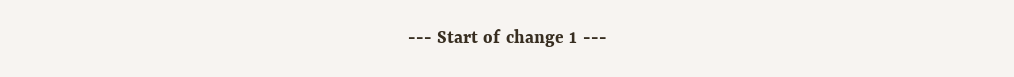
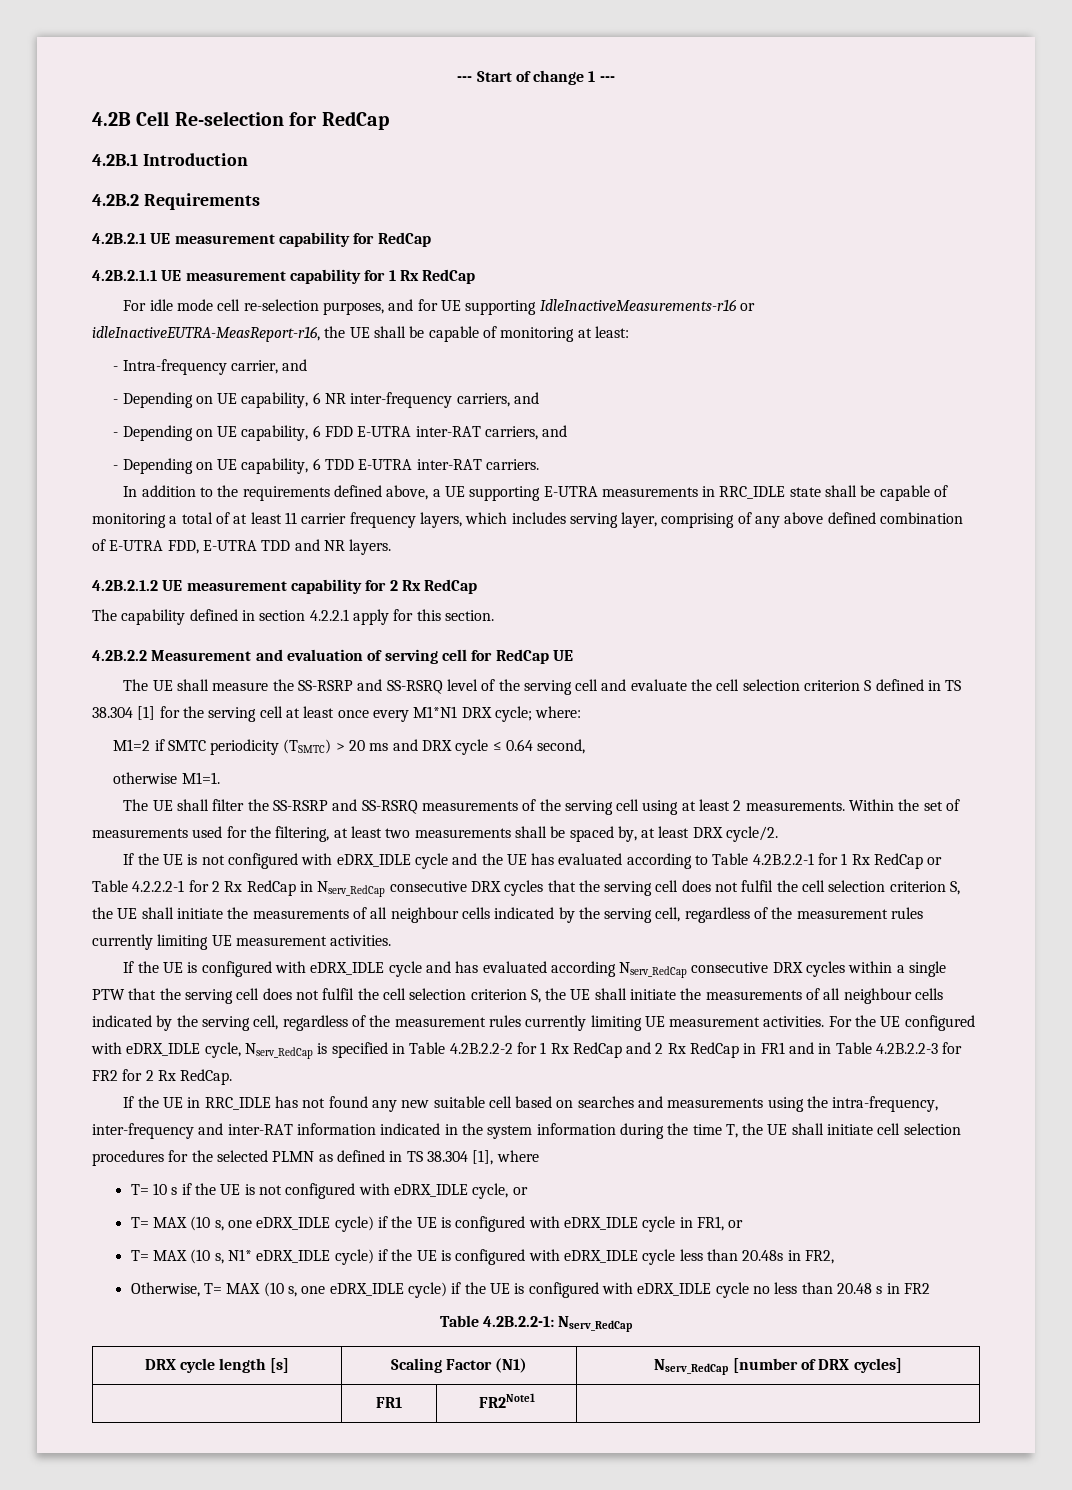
(607, 40) none -> [92,111,389,130] [92,153,248,166] [92,193,260,210] [92,232,431,247] [92,269,476,284] [123,299,755,315] [92,326,629,342] [113,359,308,375] [113,392,540,408] [113,425,568,441] [113,458,540,474] [123,485,949,501] [92,512,964,528] [92,539,392,555] [92,579,478,594] [92,609,494,625] [92,649,573,664] [123,679,962,695] [92,706,582,722] [113,739,586,755] [113,772,220,784] [123,799,961,815] [92,826,779,842] [123,853,943,869] [92,880,961,897] [92,907,924,923] [92,934,392,950] [123,961,947,978] [92,988,944,1004] [92,1015,975,1031] [91,1042,963,1059] [92,1069,233,1085] [123,1096,939,1112] [92,1123,961,1139] [92,1150,539,1166] [130,1183,528,1199] [130,1216,744,1232] [130,1249,834,1265] [130,1282,930,1298] [439,1315,634,1332] [144,1358,290,1373] [390,1358,528,1373] [654,1358,902,1375] [376,1397,402,1408] [478,1393,535,1408] // 4.2B Cell Re-selection for RedCap // 4.2B.1 Introduction // 4.2B.2 Requirements // 4.2B.2.1 UE measurement capability for RedCap // 4.2B.2.1.1 UE measurement capability for 1 Rx RedCap // For idle mode cell re-selection purposes, and for UE supporting IdleInactiveMeasurements-r16 or idleInactiveEUTRA-MeasReport-r16, the UE shall be capable of monitoring at least: // - Intra-frequency carrier, and // - Depending on UE capability, 6 NR inter-frequency carriers, and // - Depending on UE capability, 6 FDD E-UTRA inter-RAT carriers, and // - Depending on UE capability, 6 TDD E-UTRA inter-RAT carriers. // In addition to the requirements defined above, a UE supporting E-UTRA measurements in RRC_IDLE state shall be capable of monitoring a total of at least 11 carrier frequency layers, which includes serving layer, comprising of any above defined combination of E-UTRA FDD, E-UTRA TDD and NR layers. // 4.2B.2.1.2 UE measurement capability for 2 Rx RedCap // The capability defined in section 4.2.2.1 apply for this section. // 4.2B.2.2 Measurement and evaluation of serving cell for RedCap UE // The UE shall measure the SS-RSRP and SS-RSRQ level of the serving cell and evaluate the cell selection criterion S defined in TS 38.304 [1] for the serving cell at least once every M1*N1 DRX cycle; where: // M1=2 if SMTC periodicity (TSMTC) > 20 ms and DRX cycle ≤ 0.64 second, // otherwise M1=1. // The UE shall filter the SS-RSRP and SS-RSRQ measurements of the serving cell using at least 2 measurements. Within the set of measurements used for the filtering, at least two measurements shall be spaced by, at least DRX cycle/2. // If the UE is not configured with eDRX_IDLE cycle and the UE has evaluated according to Table 4.2B.2.2-1 for 1 Rx RedCap or Table 4.2.2.2-1 for 2 Rx RedCap in Nserv_RedCap consecutive DRX cycles that the serving cell does not fulfil the cell selection criterion S, the UE shall initiate the measurements of all neighbour cells indicated by the serving cell, regardless of the measurement rules currently limiting UE measurement activities. // If the UE is configured with eDRX_IDLE cycle and has evaluated according Nserv_RedCap consecutive DRX cycles within a single PTW that the serving cell does not fulfil the cell selection criterion S, the UE shall initiate the measurements of all neighbour cells indicated by the serving cell, regardless of the measurement rules currently limiting UE measurement activities. For the UE configured with eDRX_IDLE cycle, Nserv_RedCap is specified in Table 4.2B.2.2-2 for 1 Rx RedCap and 2 Rx RedCap in FR1 and in Table 4.2B.2.2-3 for FR2 for 2 Rx RedCap. // If the UE in RRC_IDLE has not found any new suitable cell based on searches and measurements using the intra-frequency, inter-frequency and inter-RAT information indicated in the system information during the time T, the UE shall initiate cell selection procedures for the selected PLMN as defined in TS 38.304 [1], where // T= 10 s if the UE is not configured with eDRX_IDLE cycle, or // T= MAX (10 s, one eDRX_IDLE cycle) if the UE is configured with eDRX_IDLE cycle in FR1, or // T= MAX (10 s, N1* eDRX_IDLE cycle) if the UE is configured with eDRX_IDLE cycle less than 20.48s in FR2, // Otherwise, T= MAX (10 s, one eDRX_IDLE cycle) if the UE is configured with eDRX_IDLE cycle no less than 20.48 s in FR2 // Table 4.2B.2.2-1: Nserv_RedCap // DRX cycle length [s] | Scaling Factor (N1) | Nserv_RedCap [number of DRX cycles] // | FR1 | FR2Note1 |

